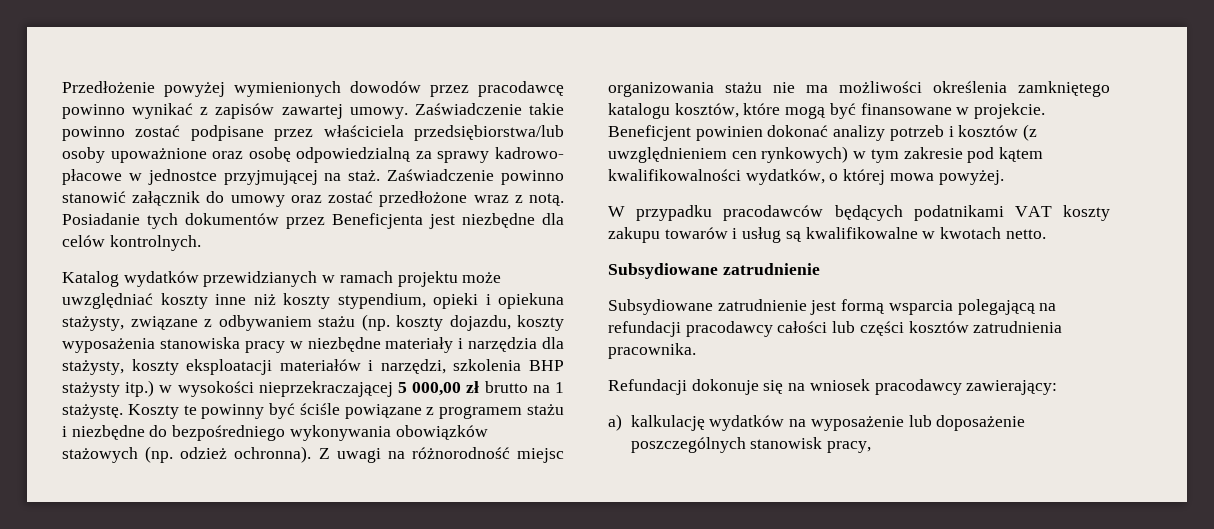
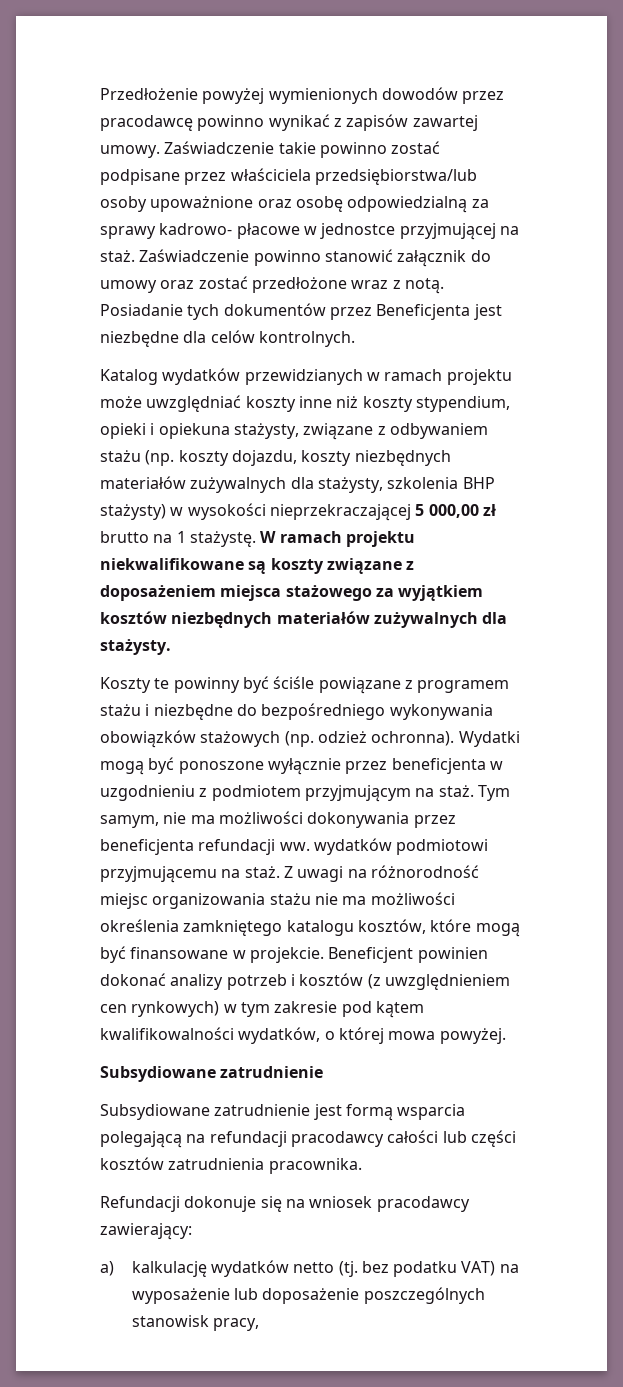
[62,337,564,353] [62,359,564,375] [62,380,155,397] wyposażenia stanowiska pracy w niezbędne materiały i narzędzia dla stażysty, koszty eksploatacji materiałów i narzędzi, szkolenia BHP stażysty itp.) -> [354,450,451,466] [100,476,495,493] [100,504,166,520] niezbędnych materiałów zużywalnych dla stażysty, szkolenia BHP stażysty)
(123, 411) none -> [260,531,415,547] [100,558,415,574] [100,585,484,601] [100,611,508,628] [100,639,171,655] W ramach projektu niekwalifikowane są koszty związane z doposażeniem miejsca stażowego za wyjątkiem kosztów niezbędnych materiałów zużywalnych dla stażysty. //
(312, 454) none -> [458,731,520,747] [100,757,503,775] [100,785,510,802] [100,811,456,828] [100,838,489,855] [100,866,280,883] Wydatki mogą być ponoszone wyłącznie przez beneficjenta w uzgodnieniu z podmiotem przyjmującym na staż. Tym samym, nie ma możliwości dokonywania przez beneficjenta refundacji ww. wydatków podmiotowi przyjmującemu na staż.
[608,205,1110,221] [608,227,1046,243] // W przypadku pracodawców będących podatnikami VAT koszty zakupu towarów i usług są kwalifikowalne w kwotach netto. -> (506, 1036) none
(785, 423) none -> [293,1261,496,1277] netto (tj. bez podatku VAT)

